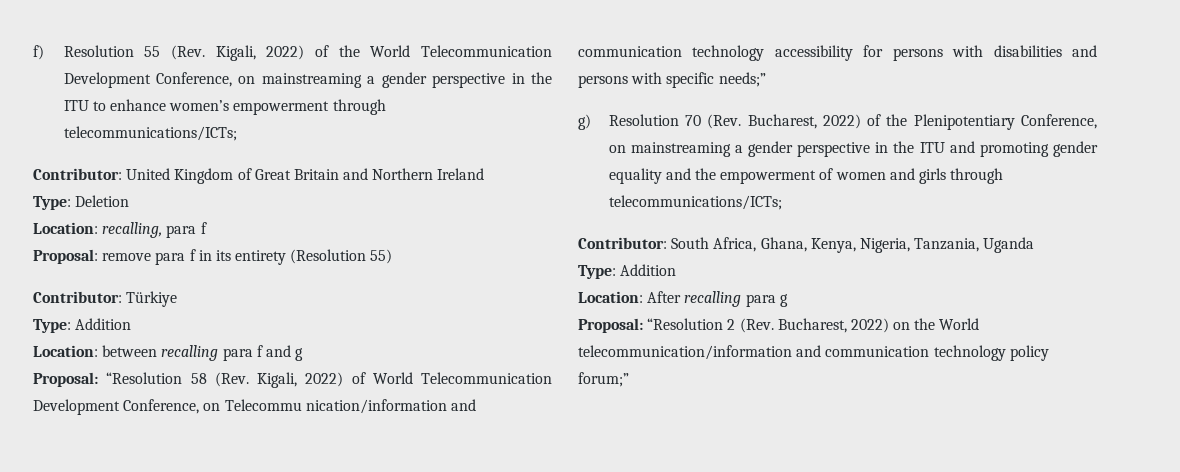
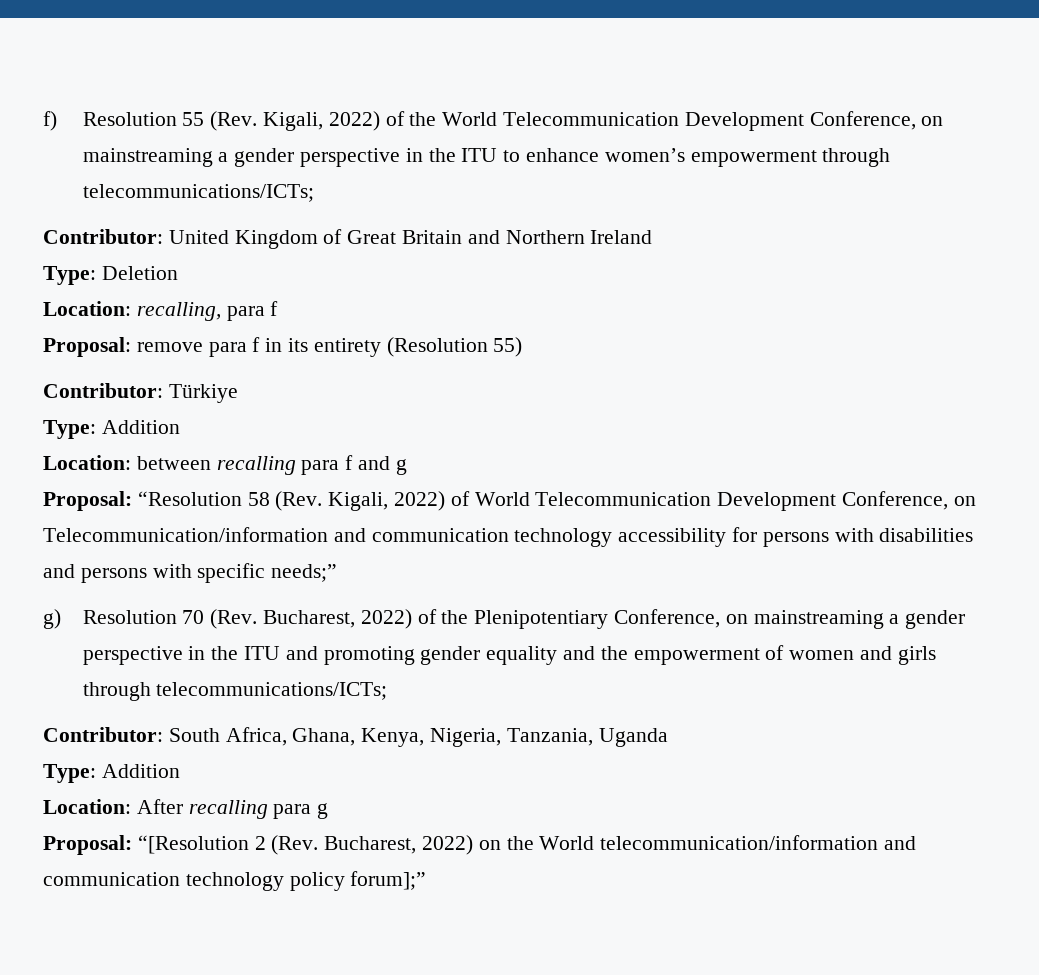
[224,399,447,414] Telecommu nication/information -> [43,527,328,542] Telecommunication/information
[647,318,724,330] “Resolution -> [137,835,249,854] “[Resolution
[578,372,629,387] forum;” -> [350,871,427,890] forum];”

